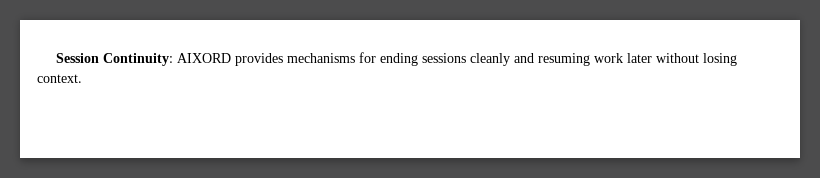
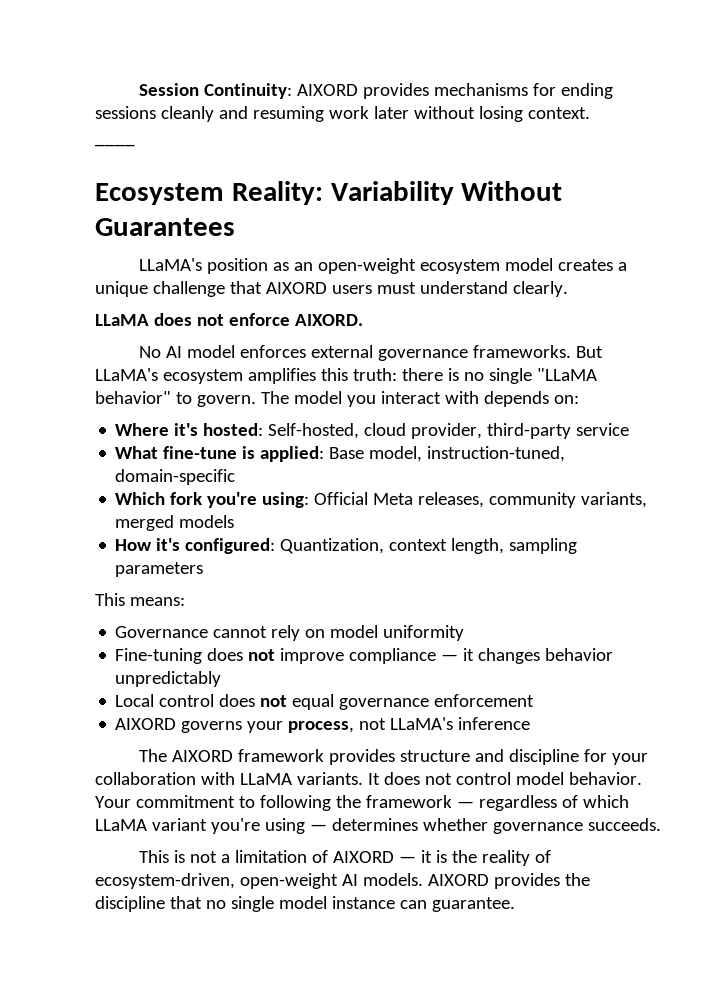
(82, 78) none -> [94,144,135,151] [95,181,563,205] [95,218,235,236] [139,258,628,274] [95,281,568,297] [95,313,363,326] [139,345,604,361] [95,368,597,384] [95,391,579,407] [115,423,630,439] [115,446,566,462] [115,469,236,485] [115,492,648,508] [115,515,235,531] [115,538,578,554] [115,562,204,577] [95,593,185,606] [115,625,465,641] [115,648,614,664] [115,671,222,687] [115,694,535,710] [115,717,531,733] [139,749,649,765] [95,772,642,785] [95,795,629,811] [95,818,661,834] [139,850,552,866] [95,873,590,889] [95,896,515,912] // ──── // Ecosystem Reality: Variability Without Guarantees // LLaMA's position as an open-weight ecosystem model creates a unique challenge that AIXORD users must understand clearly. // LLaMA does not enforce AIXORD. // No AI model enforces external governance frameworks. But LLaMA's ecosystem amplifies this truth: there is no single "LLaMA behavior" to govern. The model you interact with depends on: // Where it's hosted: Self-hosted, cloud provider, third-party service // What fine-tune is applied: Base model, instruction-tuned, domain-specific // Which fork you're using: Official Meta releases, community variants, merged models // How it's configured: Quantization, context length, sampling parameters // This means: // Governance cannot rely on model uniformity // Fine-tuning does not improve compliance — it changes behavior unpredictably // Local control does not equal governance enforcement // AIXORD governs your process, not LLaMA's inference // The AIXORD framework provides structure and discipline for your collaboration with LLaMA variants. It does not control model behavior. Your commitment to following the framework — regardless of which LLaMA variant you're using — determines whether governance succeeds. // This is not a limitation of AIXORD — it is the reality of ecosystem-driven, open-weight AI models. AIXORD provides the discipline that no single model instance can guarantee.

